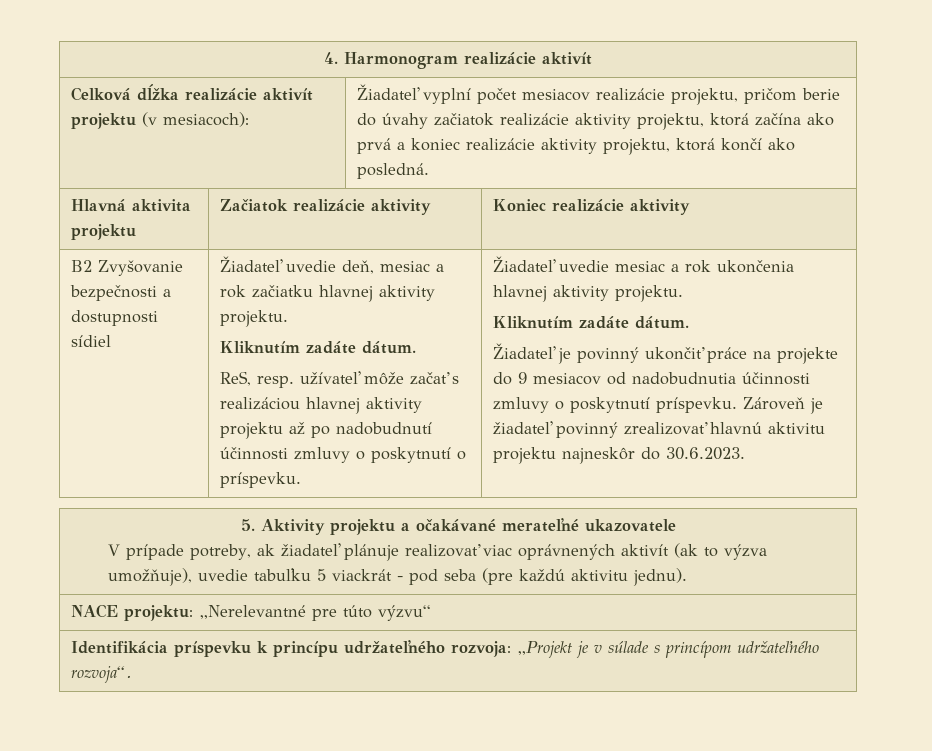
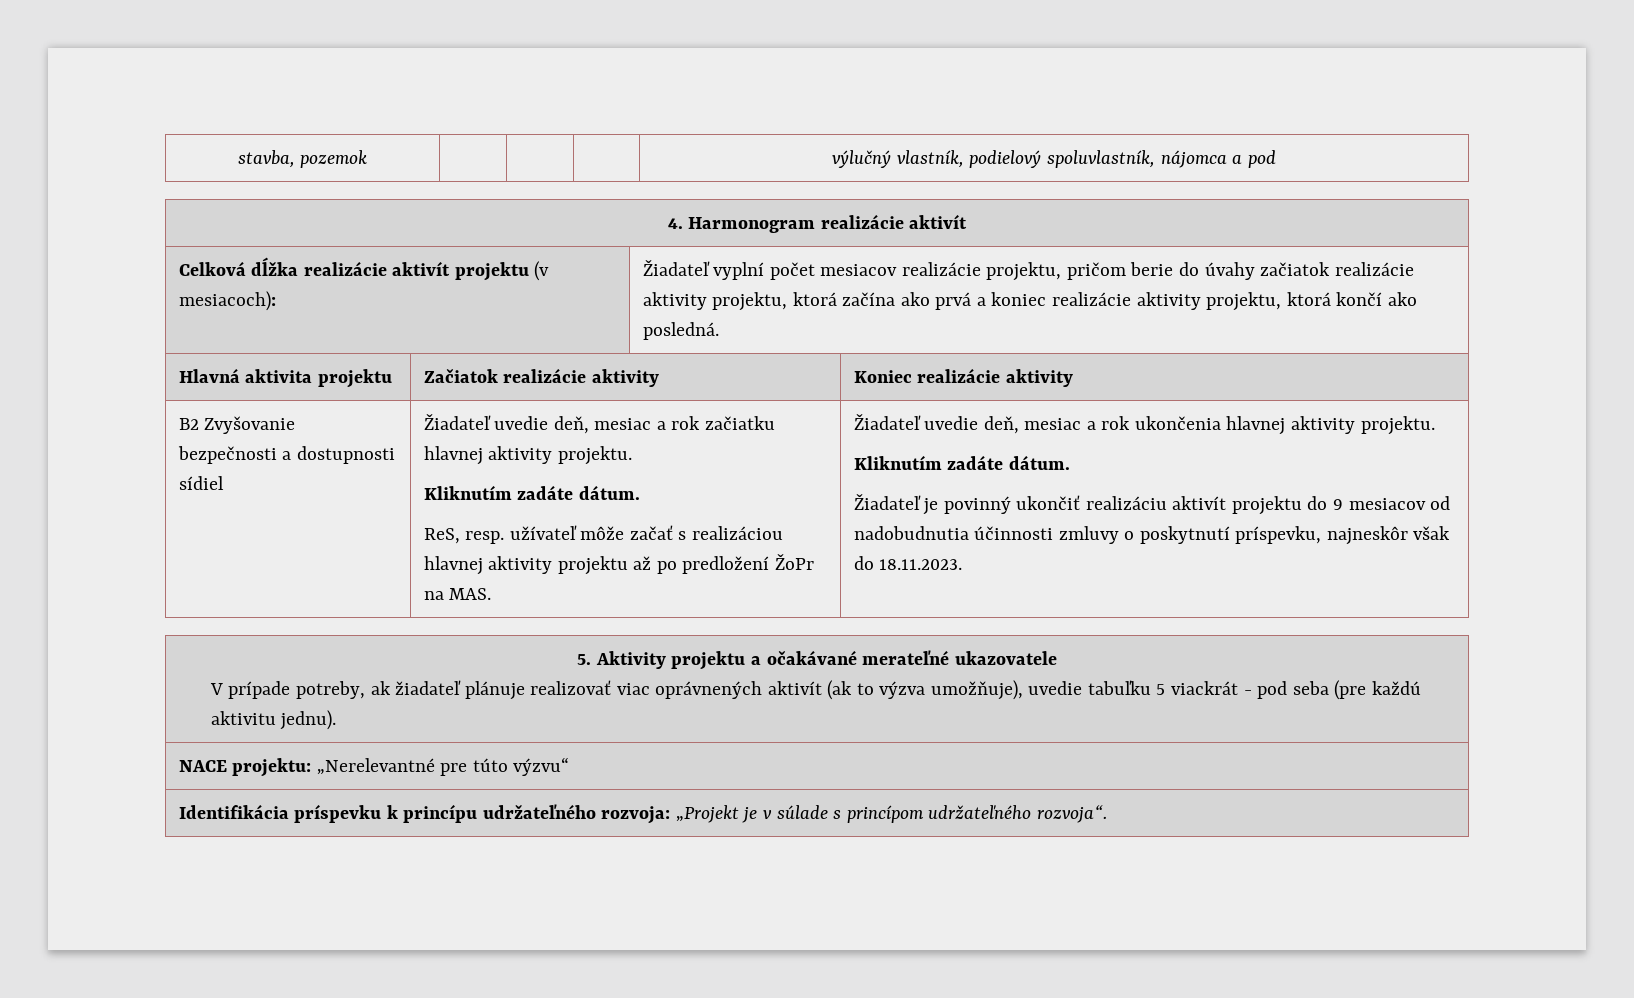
(324, 58) none -> [237,150,368,168] [832,150,1276,168] stavba, pozemok | | | | výlučný vlastník, podielový spoluvlastník, nájomca a pod //
[336,422,433,435] [220,447,467,463] [220,472,302,488] [493,256,610,272] nadobudnutí účinnosti zmluvy o poskytnutí o príspevku. | Žiadateľ uvedie -> [682,554,814,574] [423,588,492,600] [853,414,1019,434] predložení ŽoPr na MAS. | Žiadateľ uvedie deň,
[707,347,839,364] práce na projekte -> [1085,496,1302,515] realizáciu aktivít projektu
[656,397,824,414] [493,421,826,438] [493,447,746,464] príspevku. Zároveň je žiadateľ povinný zrealizovať hlavnú aktivitu projektu najneskôr do 30.6.2023. -> [1235,526,1451,545] [853,556,963,570] príspevku, najneskôr však do 18.11.2023.

